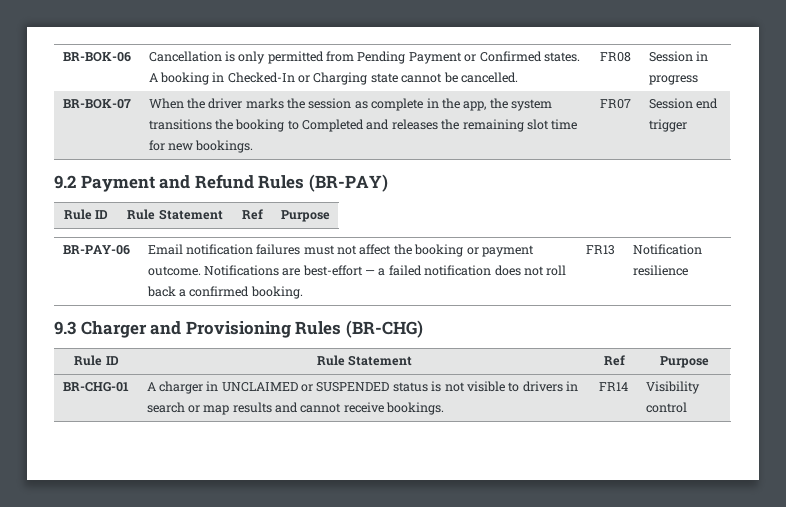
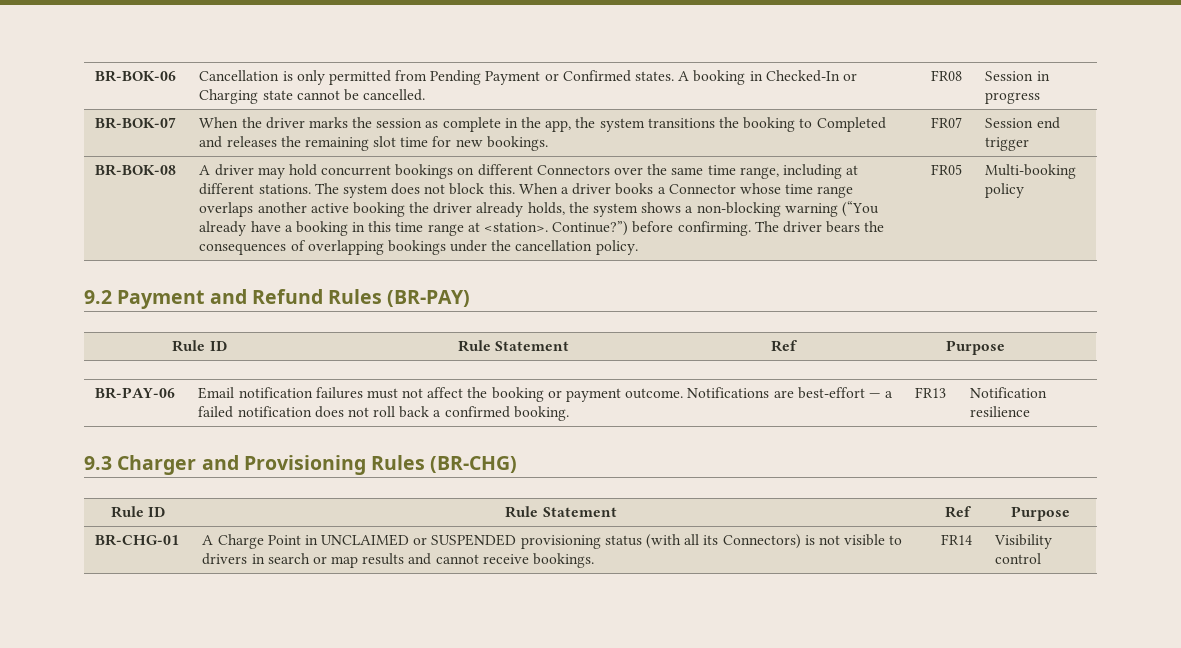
(687, 125) none -> [95,164,177,176] [199,164,859,179] [199,183,854,198] [199,201,879,217] [199,221,885,236] [199,240,638,255] [931,164,963,175] [985,164,1077,179] [985,183,1025,198] // BR-BOK-08 | A driver may hold concurrent bookings on different Connectors over the same time range, including at different stations. The system does not block this. When a driver books a Connector whose time range overlaps another active booking the driver already holds, the system shows a non-blocking warning (“You already have a booking in this time range at <station>. Continue?”) before confirming. The driver bears the consequences of overlapping bookings under the cancellation policy. | FR05 | Multi-booking policy
[158,381,203,394] charger -> [217,534,301,549] Charge Point
[392,382,428,392] status -> [520,534,801,549] provisioning status (with all its Connectors)

